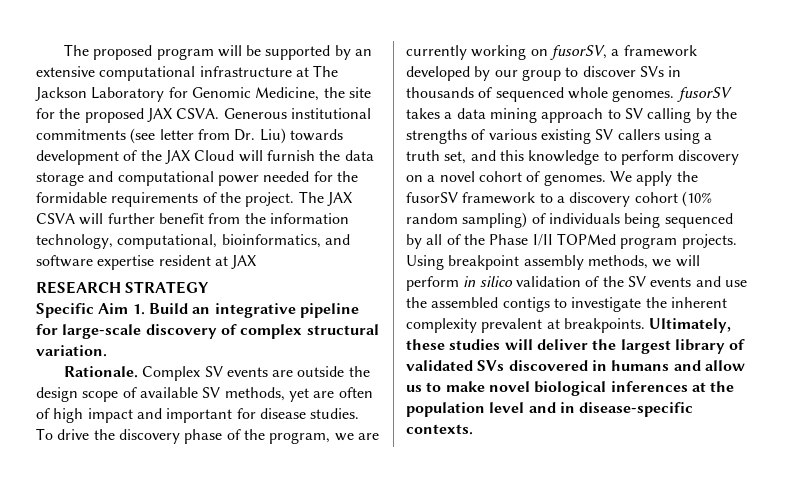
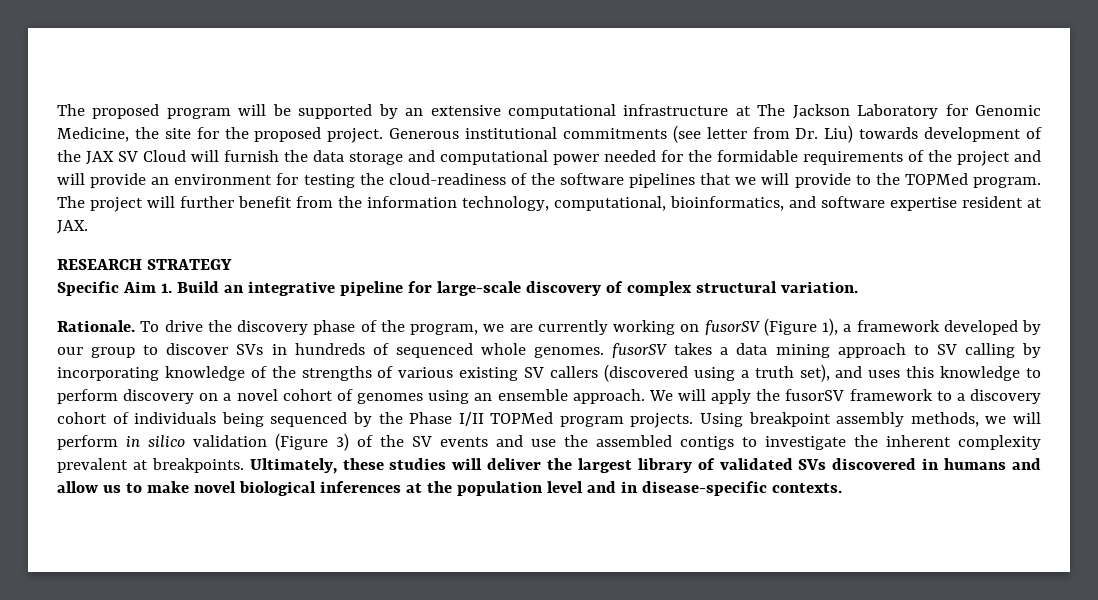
[146,108,220,122] JAX CSVA. -> [327,128,384,143] project.
(191, 157) none -> [118,151,138,162] SV
[245,191,353,207] [36,213,75,224] project. The JAX CSVA -> [957,150,1041,166] [57,173,1041,188] [57,196,143,212] project and will provide an environment for testing the cloud-readiness of the software pipelines that we will provide to the TOPMed program. The project
[231,255,258,269] JAX -> [57,220,88,234] JAX.
[142,366,370,381] [36,387,373,402] [36,408,360,423] Complex SV events are outside the design scope of available SV methods, yet are often of high impact and important for disease studies. -> (135, 326) none
[549,45,607,60] fusorSV, -> [704,318,838,336] fusorSV (Figure 1),
[406,87,474,98] thousands -> [294,343,365,355] hundreds
(712, 115) none -> [57,366,267,381] incorporating knowledge of
(660, 134) none -> [603,364,688,382] (discovered
[444,150,496,164] set, and -> [799,364,901,382] set), and uses
[543,171,632,186] genomes. We -> [357,389,706,404] genomes using an ensemble approach. We will
[681,191,712,207] [406,212,528,228] (10% random sampling) -> (107, 418) none
[426,234,461,245] all of -> (372, 419) none
(581, 281) none -> [275,433,349,451] (Figure 3)

